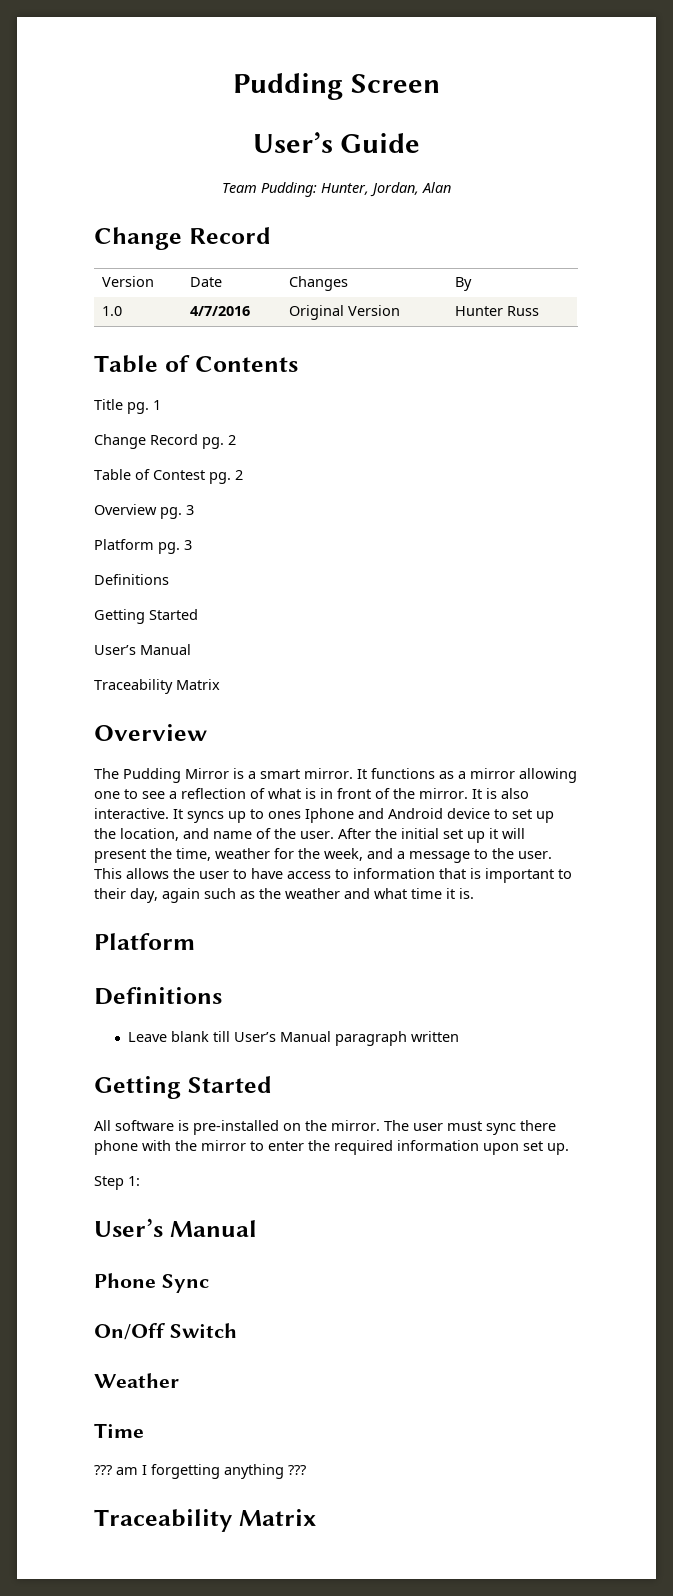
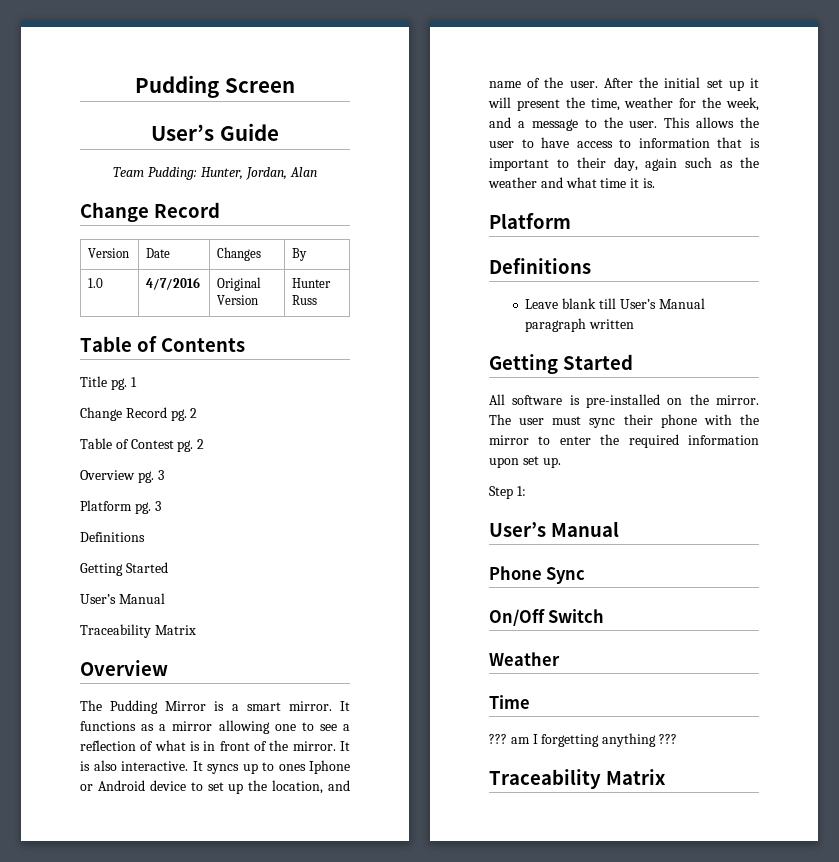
[358,808,384,819] and -> [80,784,93,791] or
[520,1120,556,1131] there -> [623,414,653,425] their

